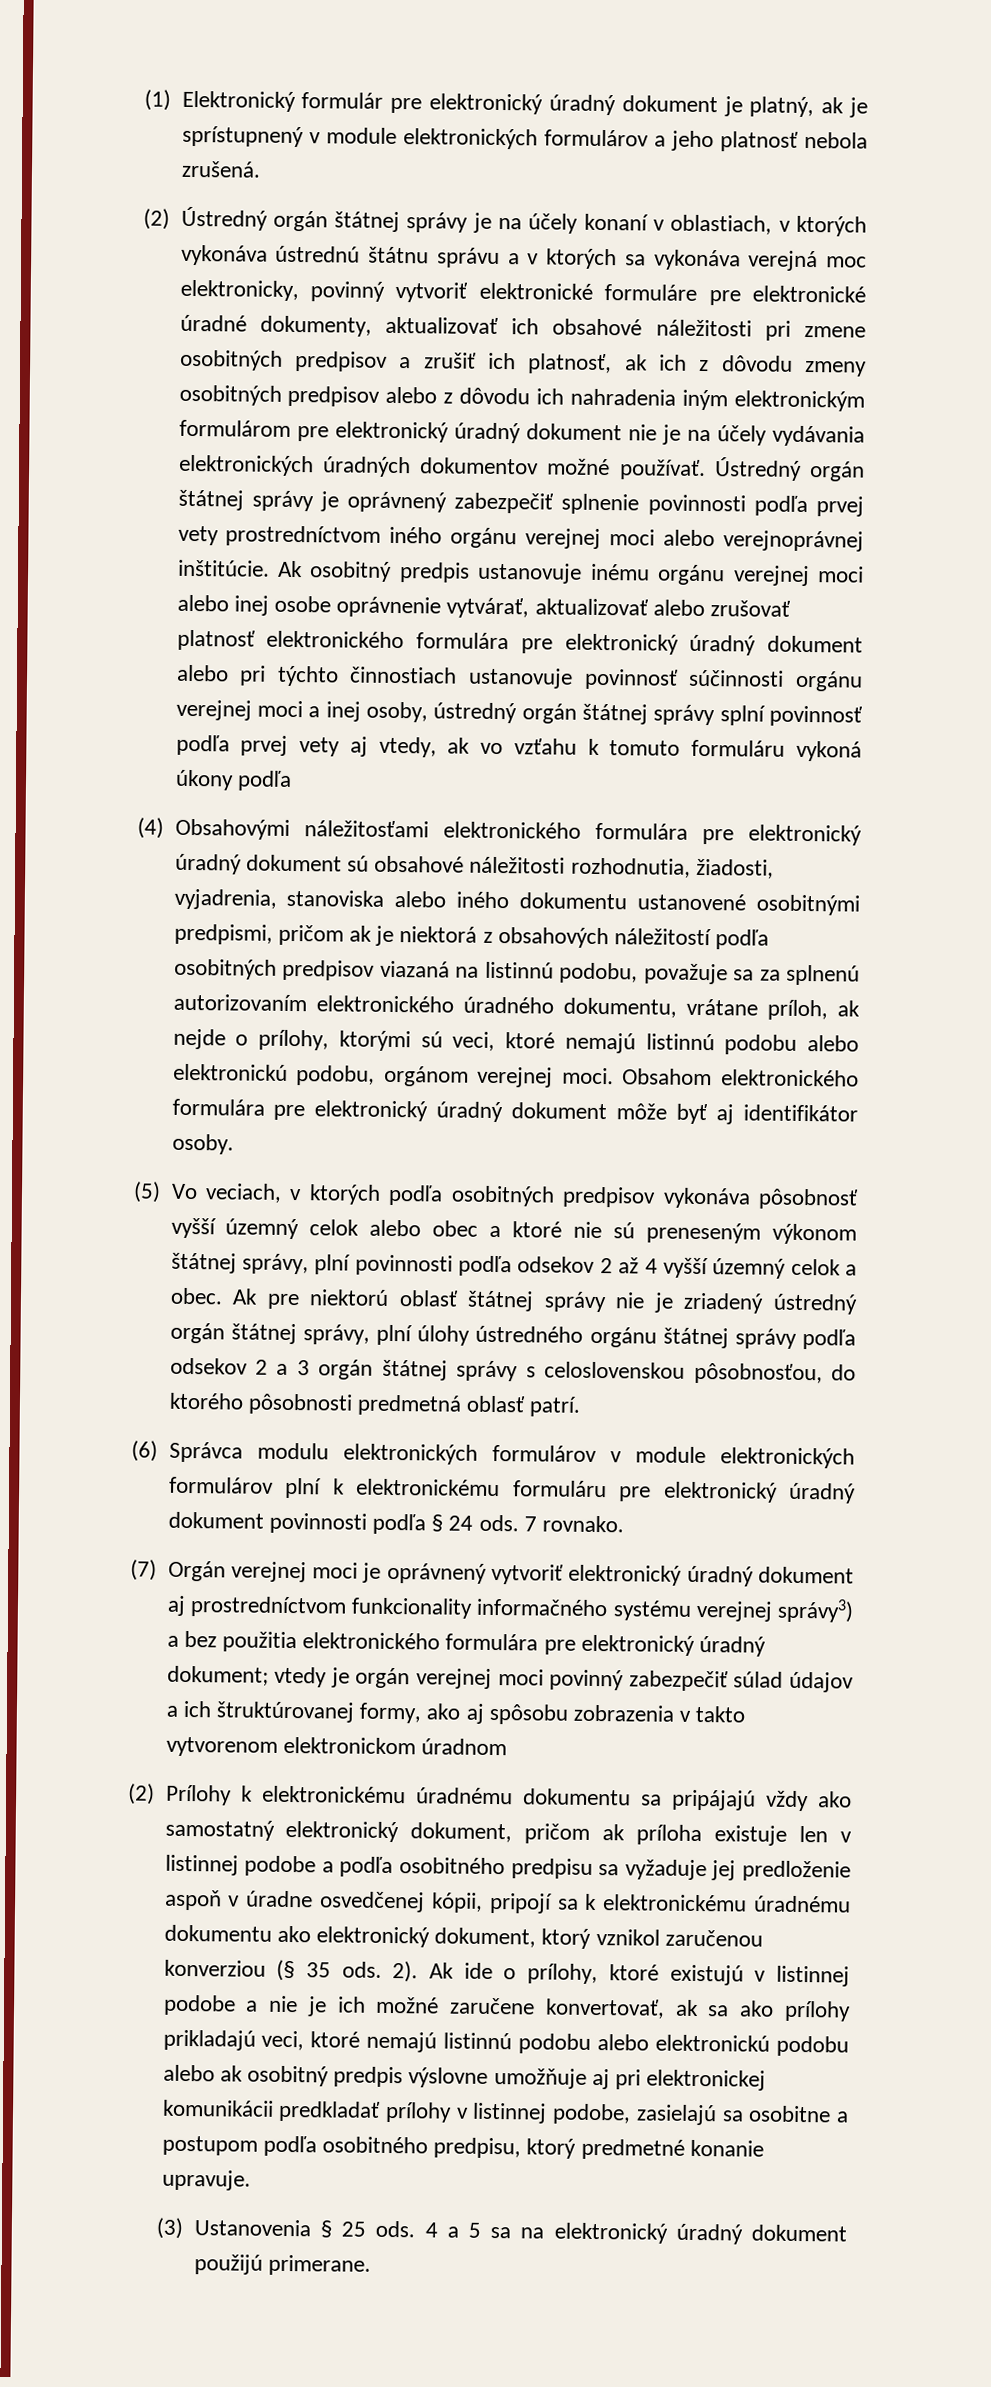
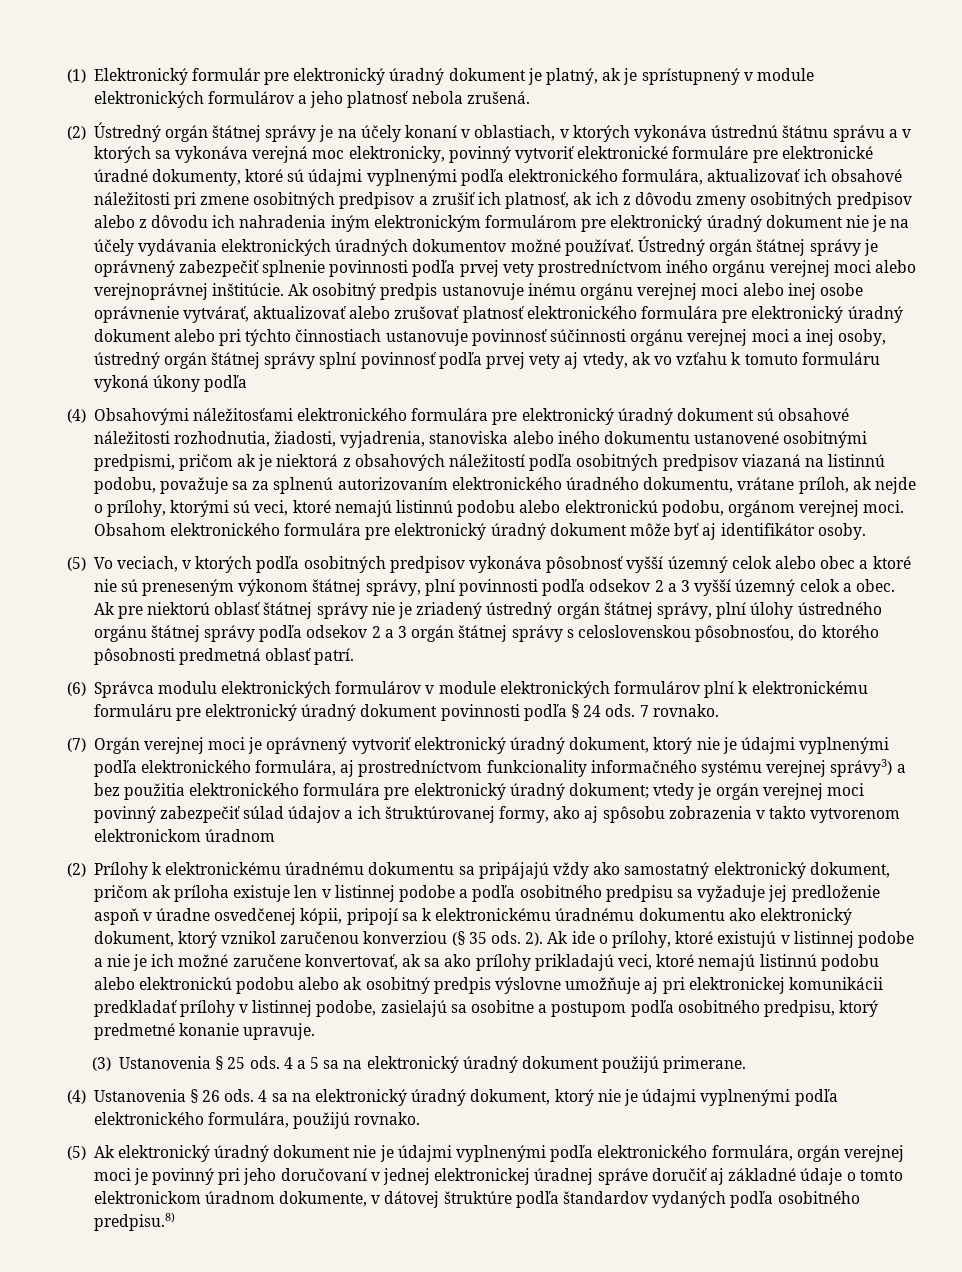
(372, 326) none -> [245,169,704,186] ktoré sú údajmi vyplnenými podľa elektronického formulára,
[618,1257,658,1274] až 4 -> [667,580,690,592] a 3
[758,1566,854,1584] dokument -> [569,737,890,754] [93,760,337,777] dokument, ktorý nie je údajmi vyplnenými podľa elektronického formulára,
(372, 2265) none -> [67,1089,838,1106] [93,1112,421,1129] [67,1145,904,1162] [93,1168,903,1185] [93,1191,860,1208] [93,1212,175,1231] // (4) Ustanovenia § 26 ods. 4 sa na elektronický úradný dokument, ktorý nie je údajmi vyplnenými podľa elektronického formulára, použijú rovnako. // (5) Ak elektronický úradný dokument nie je údajmi vyplnenými podľa elektronického formulára, orgán verejnej moci je povinný pri jeho doručovaní v jednej elektronickej úradnej správe doručiť aj základné údaje o tomto elektronickom úradnom dokumente, v dátovej štruktúre podľa štandardov vydaných podľa osobitného predpisu.8)

